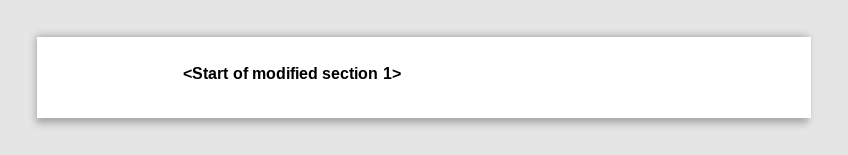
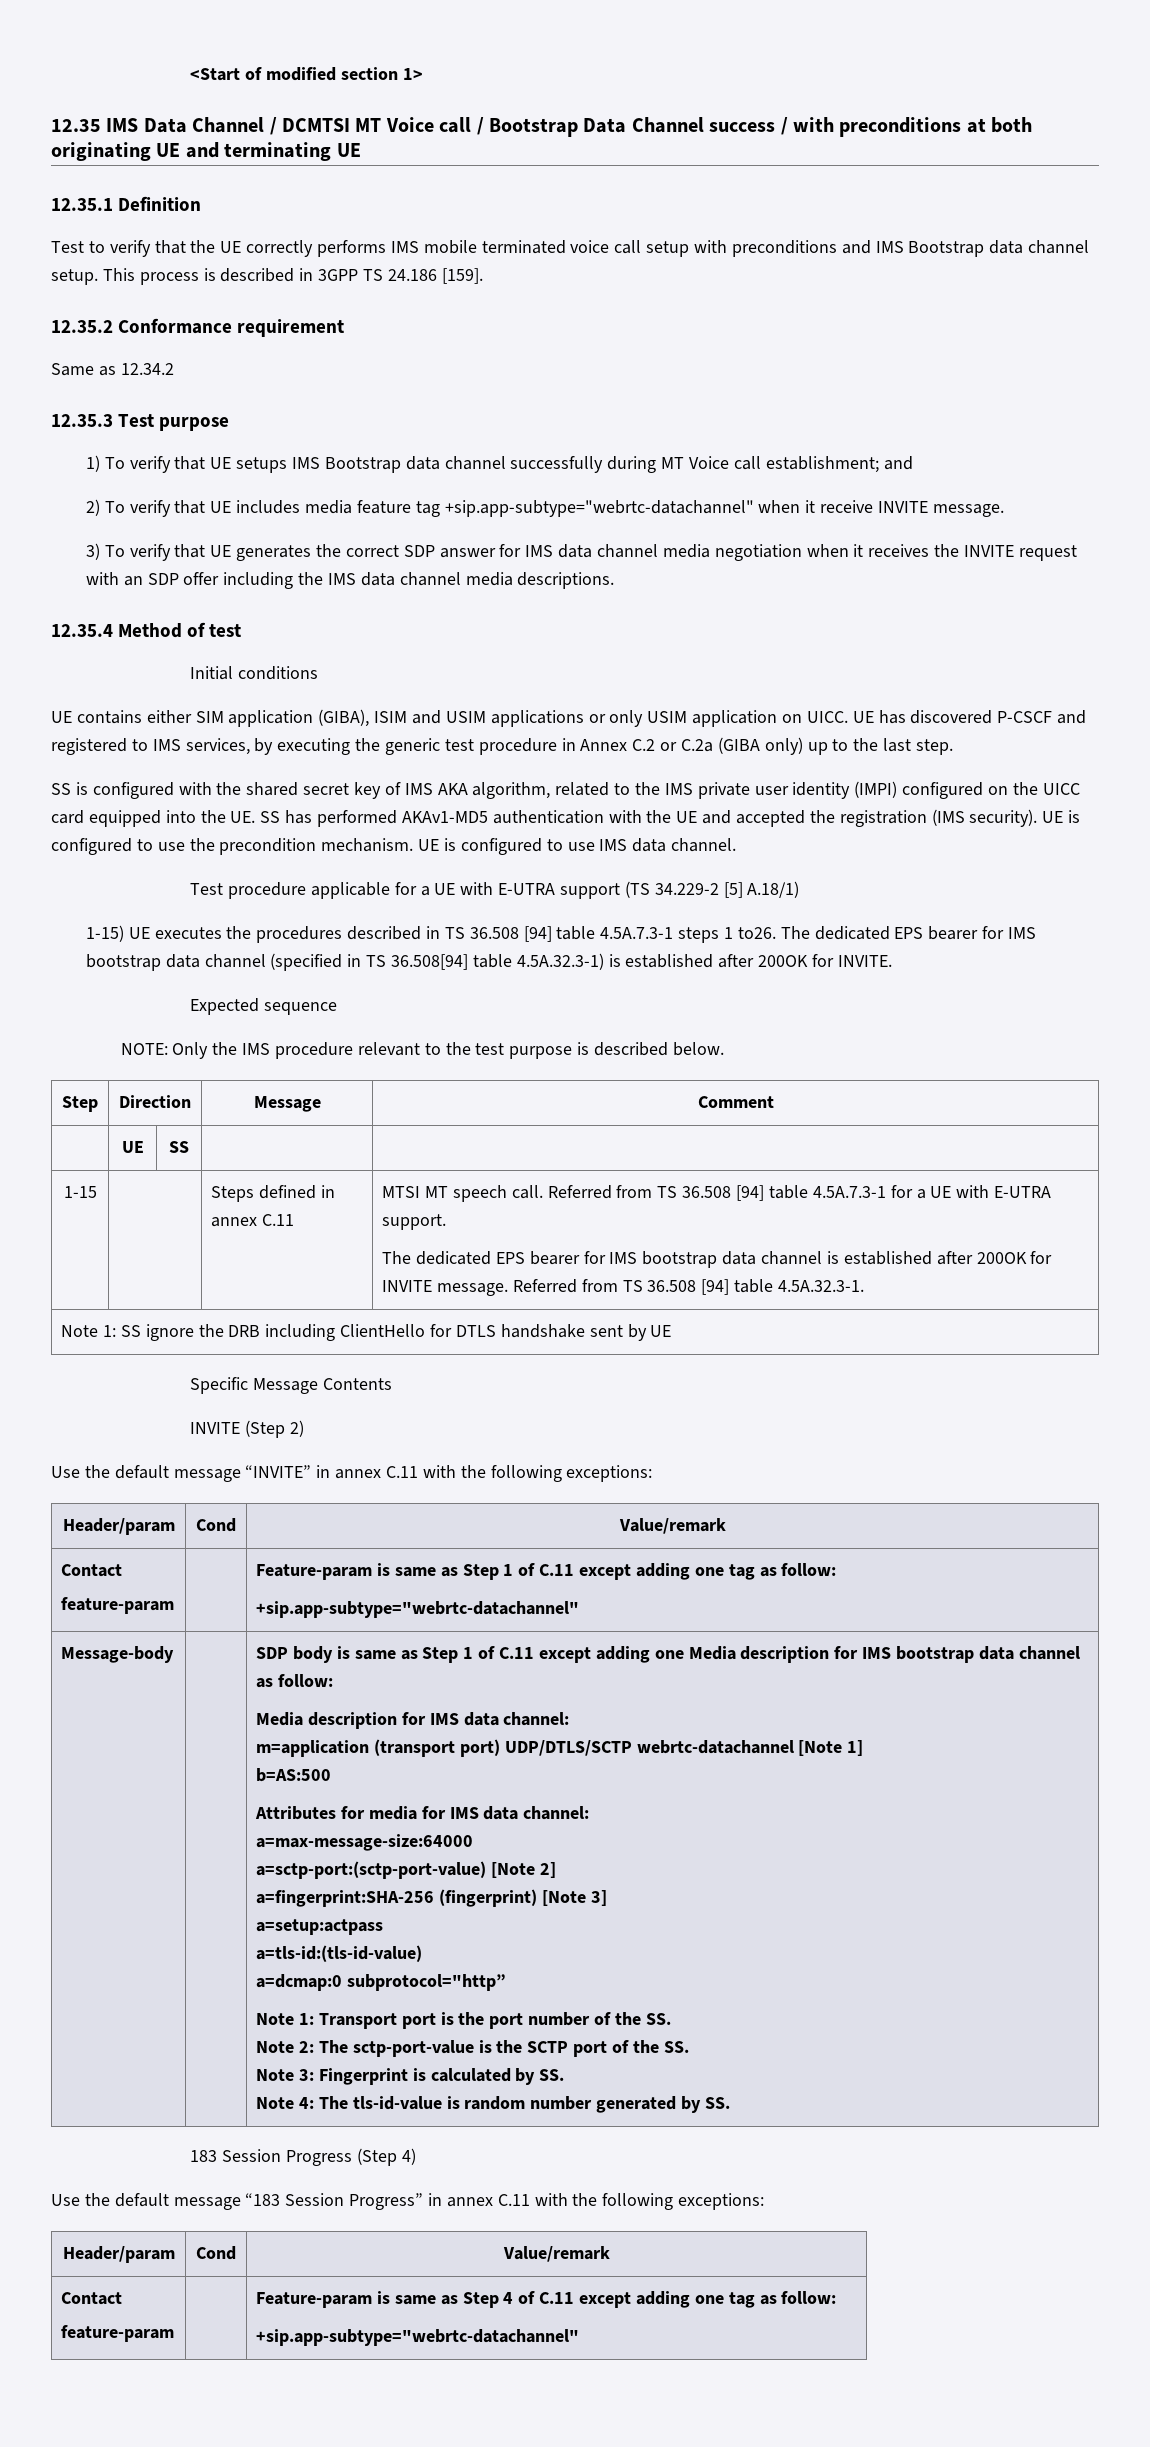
(401, 73) none -> [51,117,1033,137] [51,142,361,161] [51,196,202,211] [51,240,1090,257] [51,268,483,285] [51,318,345,337] [51,363,174,376] [51,414,230,431] [85,455,913,473] [85,499,1004,517] [85,543,1077,561] [85,572,615,589] [51,622,242,638] [190,666,318,680] [51,709,1087,727] [51,737,954,755] [51,781,1080,799] [51,809,1081,827] [51,838,737,855] [190,881,800,899] [85,925,1036,943] [85,953,892,971] [190,998,337,1015] [120,1042,724,1059] [62,1096,98,1112] [119,1095,191,1108] [253,1096,321,1112] [697,1096,774,1108] [121,1141,144,1153] [169,1141,189,1153] [63,1186,97,1198] [211,1185,335,1202] [211,1214,295,1227] [382,1185,1052,1202] [382,1214,447,1230] [382,1251,1053,1268] [382,1279,865,1296] [61,1324,672,1341] [190,1377,392,1394] [190,1420,304,1438] [51,1465,653,1482] [62,1518,175,1535] [196,1518,236,1532] [618,1518,726,1534] [61,1564,123,1577] [61,1597,175,1614] [256,1563,837,1580] [256,1601,580,1618] [61,1646,175,1663] [256,1646,1080,1663] [256,1674,334,1688] [256,1712,570,1729] [256,1739,864,1757] [256,1768,332,1782] [255,1806,590,1820] [256,1834,474,1851] [256,1861,556,1879] [256,1889,607,1907] [256,1919,384,1935] [256,1945,423,1962] [256,1974,507,1991] [256,2012,671,2029] [256,2040,689,2057] [256,2068,565,2085] [256,2096,730,2113] [190,2148,416,2166] [51,2193,765,2210] [62,2246,175,2263] [196,2246,236,2260] [502,2246,610,2262] [61,2292,123,2305] [61,2325,175,2342] [256,2291,837,2308] [256,2329,580,2346] // 12.35 IMS Data Channel / DCMTSI MT Voice call / Bootstrap Data Channel success / with preconditions at both originating UE and terminating UE // 12.35.1 Definition // Test to verify that the UE correctly performs IMS mobile terminated voice call setup with preconditions and IMS Bootstrap data channel setup. This process is described in 3GPP TS 24.186 [159]. // 12.35.2 Conformance requirement // Same as 12.34.2 // 12.35.3 Test purpose // 1) To verify that UE setups IMS Bootstrap data channel successfully during MT Voice call establishment; and // 2) To verify that UE includes media feature tag +sip.app-subtype="webrtc-datachannel" when it receive INVITE message. // 3) To verify that UE generates the correct SDP answer for IMS data channel media negotiation when it receives the INVITE request with an SDP offer including the IMS data channel media descriptions. // 12.35.4 Method of test // Initial conditions // UE contains either SIM application (GIBA), ISIM and USIM applications or only USIM application on UICC. UE has discovered P-CSCF and registered to IMS services, by executing the generic test procedure in Annex C.2 or C.2a (GIBA only) up to the last step. // SS is configured with the shared secret key of IMS AKA algorithm, related to the IMS private user identity (IMPI) configured on the UICC card equipped into the UE. SS has performed AKAv1-MD5 authentication with the UE and accepted the registration (IMS security). UE is configured to use the precondition mechanism. UE is configured to use IMS data channel. // Test procedure applicable for a UE with E-UTRA support (TS 34.229-2 [5] A.18/1) // 1-15) UE executes the procedures described in TS 36.508 [94] table 4.5A.7.3-1 steps 1 to26. The dedicated EPS bearer for IMS bootstrap data channel (specified in TS 36.508[94] table 4.5A.32.3-1) is established after 200OK for INVITE. // Expected sequence // NOTE: Only the IMS procedure relevant to the test purpose is described below. // Step | Direction | Message | Comment // | UE | SS | | // 1-15 | | Steps defined in annex C.11 | MTSI MT speech call. Referred from TS 36.508 [94] table 4.5A.7.3-1 for a UE with E-UTRA support. // The dedicated EPS bearer for IMS bootstrap data channel is established after 200OK for INVITE message. Referred from TS 36.508 [94] table 4.5A.32.3-1. // Note 1: SS ignore the DRB including ClientHello for DTLS handshake sent by UE // Specific Message Contents // INVITE (Step 2) // Use the default message “INVITE” in annex C.11 with the following exceptions: // Header/param | Cond | Value/remark // Contact // feature-param | | Feature-param is same as Step 1 of C.11 except adding one tag as follow: // +sip.app-subtype="webrtc-datachannel" // Message-body | | SDP body is same as Step 1 of C.11 except adding one Media description for IMS bootstrap data channel as follow: // Media description for IMS data channel: // m=application (transport port) UDP/DTLS/SCTP webrtc-datachannel [Note 1] // b=AS:500 // Attributes for media for IMS data channel: // a=max-message-size:64000 // a=sctp-port:(sctp-port-value) [Note 2] // a=fingerprint:SHA-256 (fingerprint) [Note 3] // a=setup:actpass // a=tls-id:(tls-id-value) // a=dcmap:0 subprotocol="http” // Note 1: Transport port is the port number of the SS. // Note 2: The sctp-port-value is the SCTP port of the SS. // Note 3: Fingerprint is calculated by SS. // Note 4: The tls-id-value is random number generated by SS. // 183 Session Progress (Step 4) // Use the default message “183 Session Progress” in annex C.11 with the following exceptions: // Header/param | Cond | Value/remark // Contact // feature-param | | Feature-param is same as Step 4 of C.11 except adding one tag as follow: // +sip.app-subtype="webrtc-datachannel"

